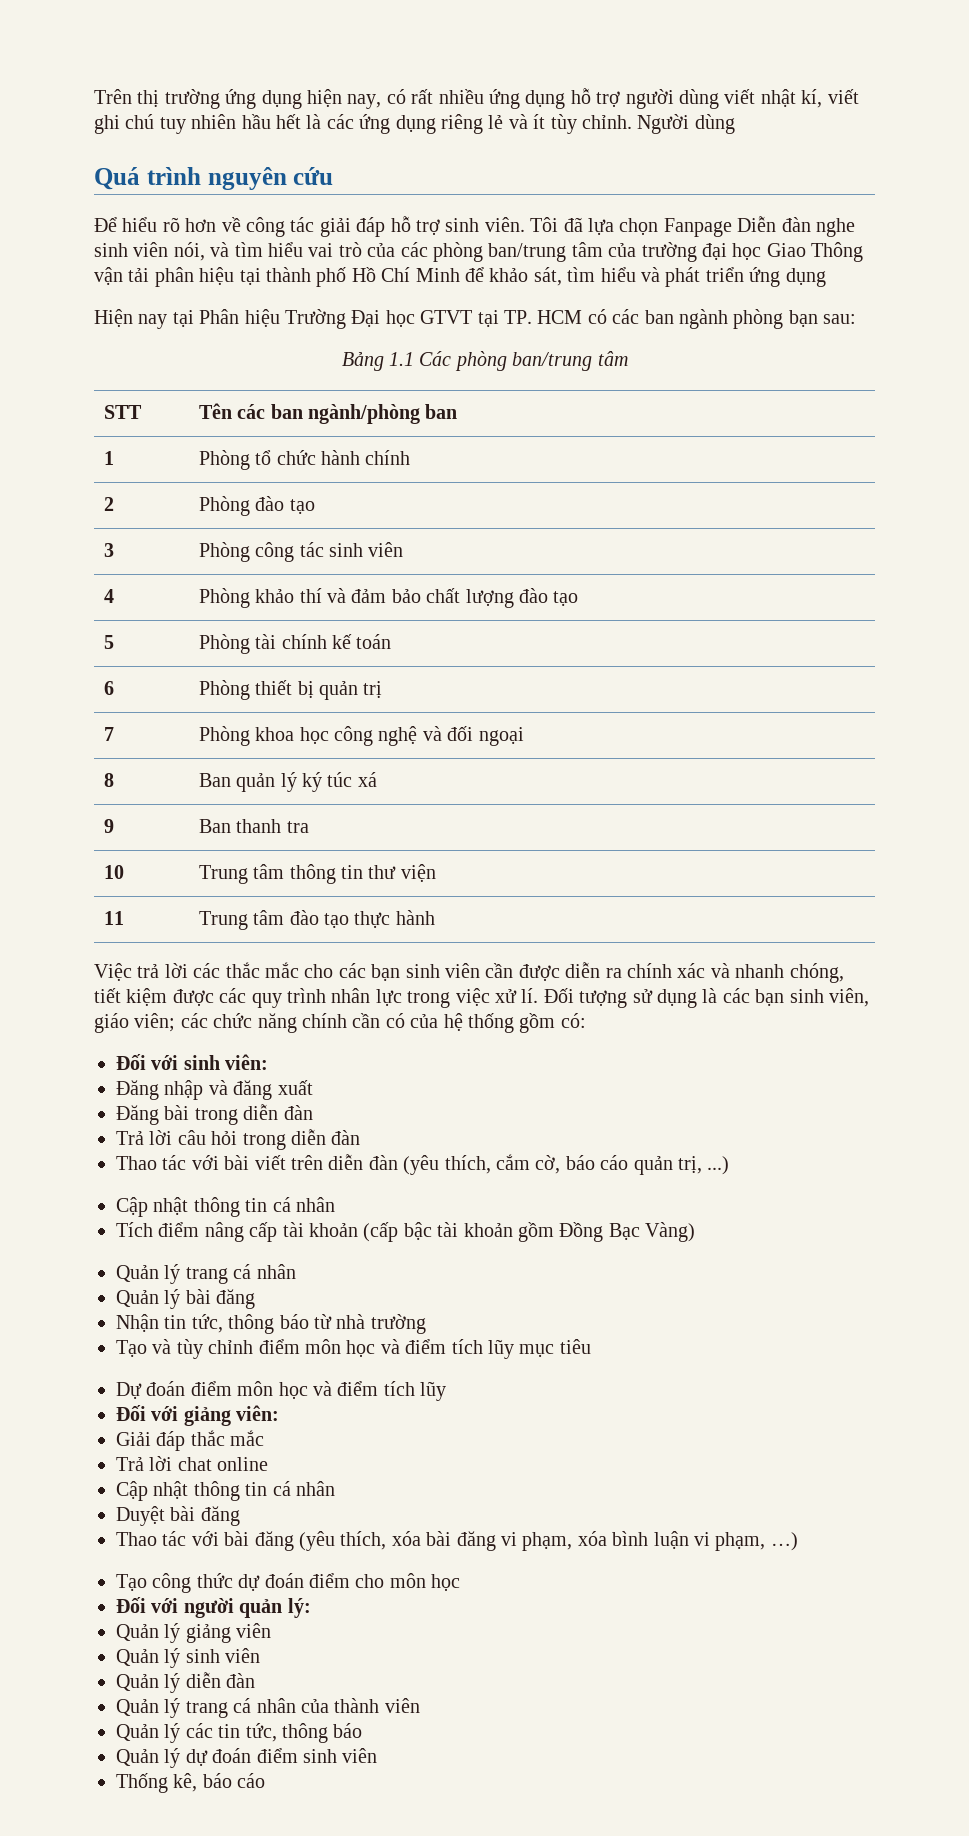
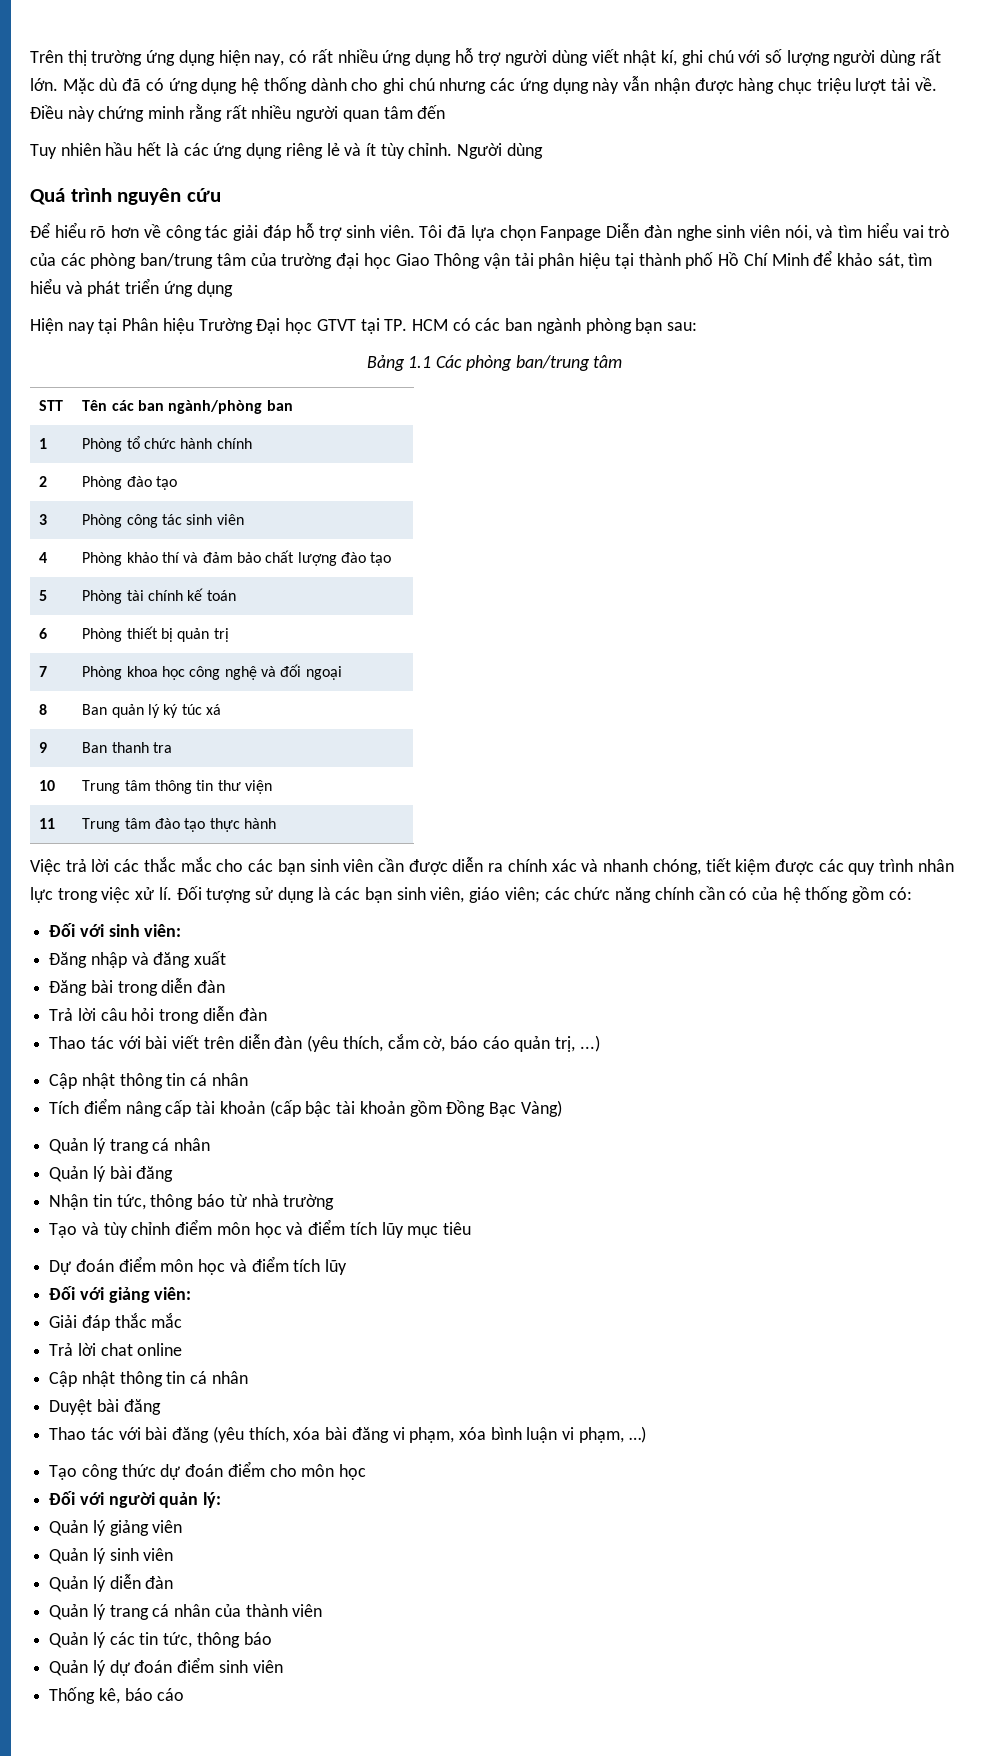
[827,89,859,104] [94,114,186,134] viết ghi chú tuy -> [681,49,941,66] [30,76,937,94] [30,104,446,122] [30,144,57,159] ghi chú với số lượng người dùng rất lớn. Mặc dù đã có ứng dụng hệ thống dành cho ghi chú nhưng các ứng dụng này vẫn nhận được hàng chục triệu lượt tải về. Điều này chứng minh rằng rất nhiều người quan tâm đến // Tuy

